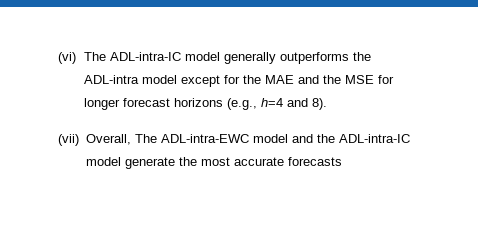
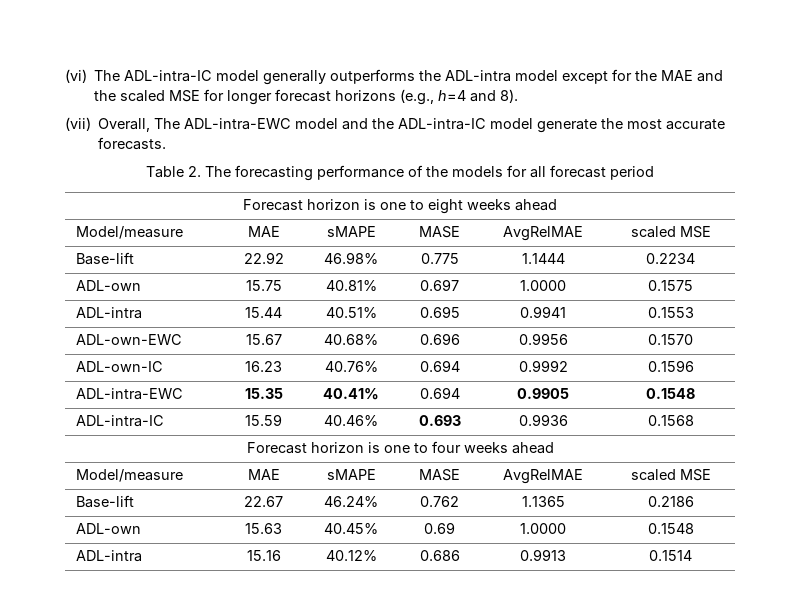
(341, 79) none -> [120,90,166,102] scaled
[287,157,342,166] forecasts -> [98,137,167,150] [146,165,654,181] [242,199,557,214] [76,226,184,239] [247,226,280,237] [326,226,376,237] [419,226,460,238] [503,226,583,241] [630,226,711,238] [76,252,135,265] [243,252,284,264] [324,252,378,264] [420,253,459,264] [521,253,565,264] [646,253,695,264] [76,280,142,291] [245,280,282,291] [325,280,377,291] [420,279,459,291] [520,280,566,291] [648,280,693,291] [76,307,143,319] [245,307,282,318] [325,307,377,318] [419,306,460,318] [520,306,566,318] [647,307,694,318] [76,334,183,345] [245,334,282,345] [324,334,378,345] [419,333,460,345] [518,333,568,345] [648,334,693,345] [76,361,164,372] [245,361,282,372] [324,361,378,372] [419,360,460,372] [518,360,568,372] [647,360,694,372] [76,388,184,400] [244,388,283,399] [323,388,379,400] [419,387,460,399] [517,388,569,399] [646,388,695,399] [76,415,165,427] [245,414,282,426] [324,415,378,426] [418,415,461,426] [518,414,568,426] [647,415,694,426] [246,441,554,454] [76,469,184,482] [247,469,280,480] [326,469,376,480] [419,469,460,481] [503,469,583,484] [630,469,711,481] [76,495,135,508] [244,496,283,507] [324,496,378,507] [420,496,459,507] [521,496,565,507] [647,496,694,507] [76,523,142,534] [245,523,282,534] [324,523,378,534] [424,522,455,534] [520,523,566,534] [647,523,694,534] [76,550,143,562] [246,550,281,561] [325,550,377,561] [419,550,460,561] [520,549,566,561] [649,550,692,561] forecasts. // Table 2. The forecasting performance of the models for all forecast period // Forecast horizon is one to eight weeks ahead // Model/measure | MAE | sMAPE | MASE | AvgRelMAE | scaled MSE // Base-lift | 22.92 | 46.98% | 0.775 | 1.1444 | 0.2234 // ADL-own | 15.75 | 40.81% | 0.697 | 1.0000 | 0.1575 // ADL-intra | 15.44 | 40.51% | 0.695 | 0.9941 | 0.1553 // ADL-own-EWC | 15.67 | 40.68% | 0.696 | 0.9956 | 0.1570 // ADL-own-IC | 16.23 | 40.76% | 0.694 | 0.9992 | 0.1596 // ADL-intra-EWC | 15.35 | 40.41% | 0.694 | 0.9905 | 0.1548 // ADL-intra-IC | 15.59 | 40.46% | 0.693 | 0.9936 | 0.1568 // Forecast horizon is one to four weeks ahead // Model/measure | MAE | sMAPE | MASE | AvgRelMAE | scaled MSE // Base-lift | 22.67 | 46.24% | 0.762 | 1.1365 | 0.2186 // ADL-own | 15.63 | 40.45% | 0.69 | 1.0000 | 0.1548 // ADL-intra | 15.16 | 40.12% | 0.686 | 0.9913 | 0.1514

